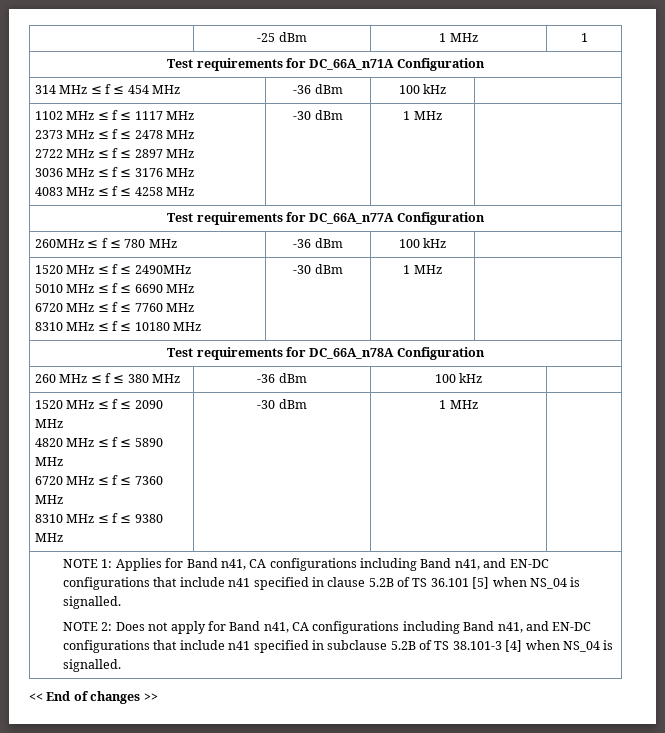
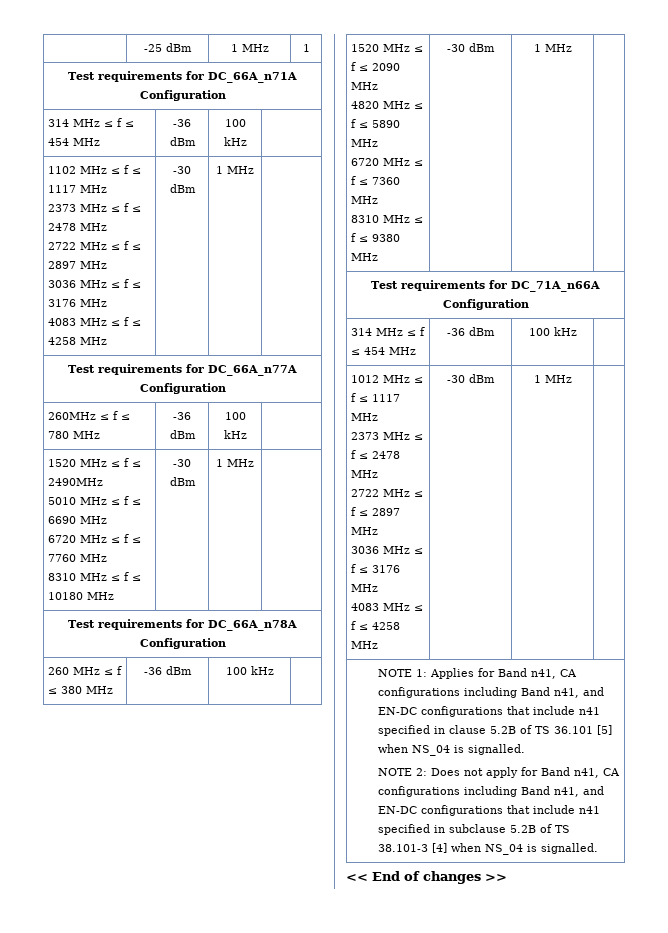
(478, 404) none -> [371,280,600,292] [442,299,529,310] [351,327,426,336] [351,347,417,355] [447,327,495,336] [528,327,577,336] [351,375,424,383] [351,393,401,402] [351,413,379,421] [351,432,424,440] [351,450,401,459] [351,470,379,478] [351,489,424,497] [351,507,401,516] [351,527,379,535] [351,546,424,554] [351,564,401,573] [351,584,379,592] [351,603,424,611] [351,621,401,630] [351,641,379,649] [447,374,495,383] [533,375,572,383] // Test requirements for DC_71A_n66A Configuration // 314 MHz ≤ f ≤ 454 MHz | -36 dBm | 100 kHz | // 1012 MHz ≤ f ≤ 1117 MHz // 2373 MHz ≤ f ≤ 2478 MHz // 2722 MHz ≤ f ≤ 2897 MHz // 3036 MHz ≤ f ≤ 3176 MHz // 4083 MHz ≤ f ≤ 4258 MHz | -30 dBm | 1 MHz |

